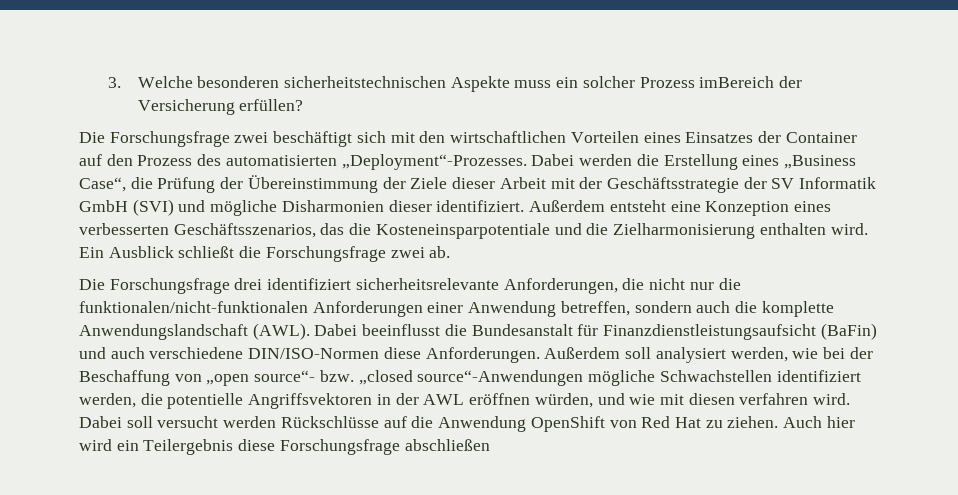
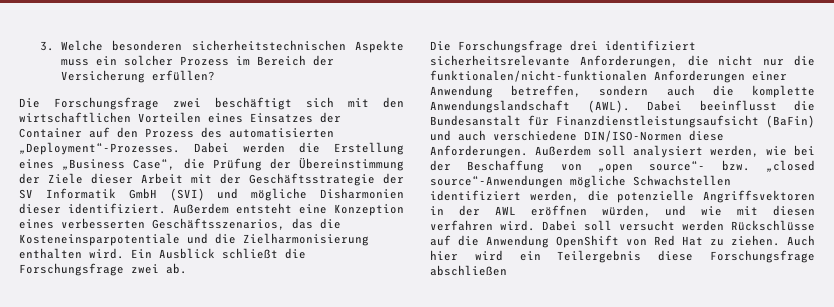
[699,76,775,88] imBereich -> [235,55,306,66] im Bereich
[167,393,244,409] potentielle -> [617,190,695,203] potenzielle

